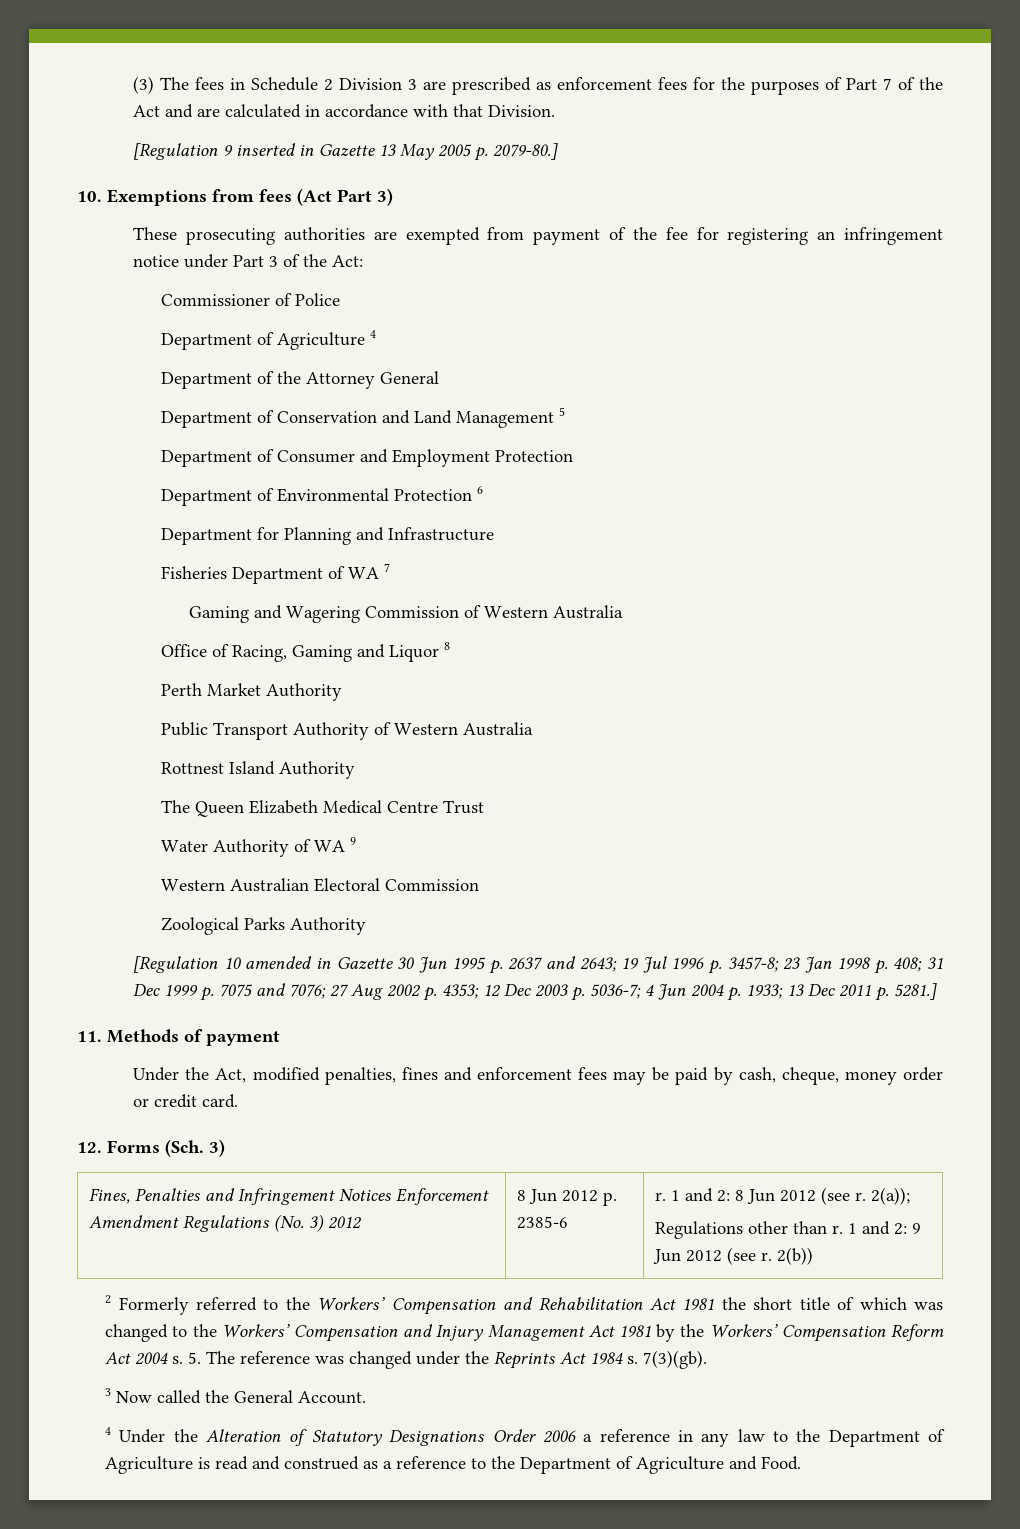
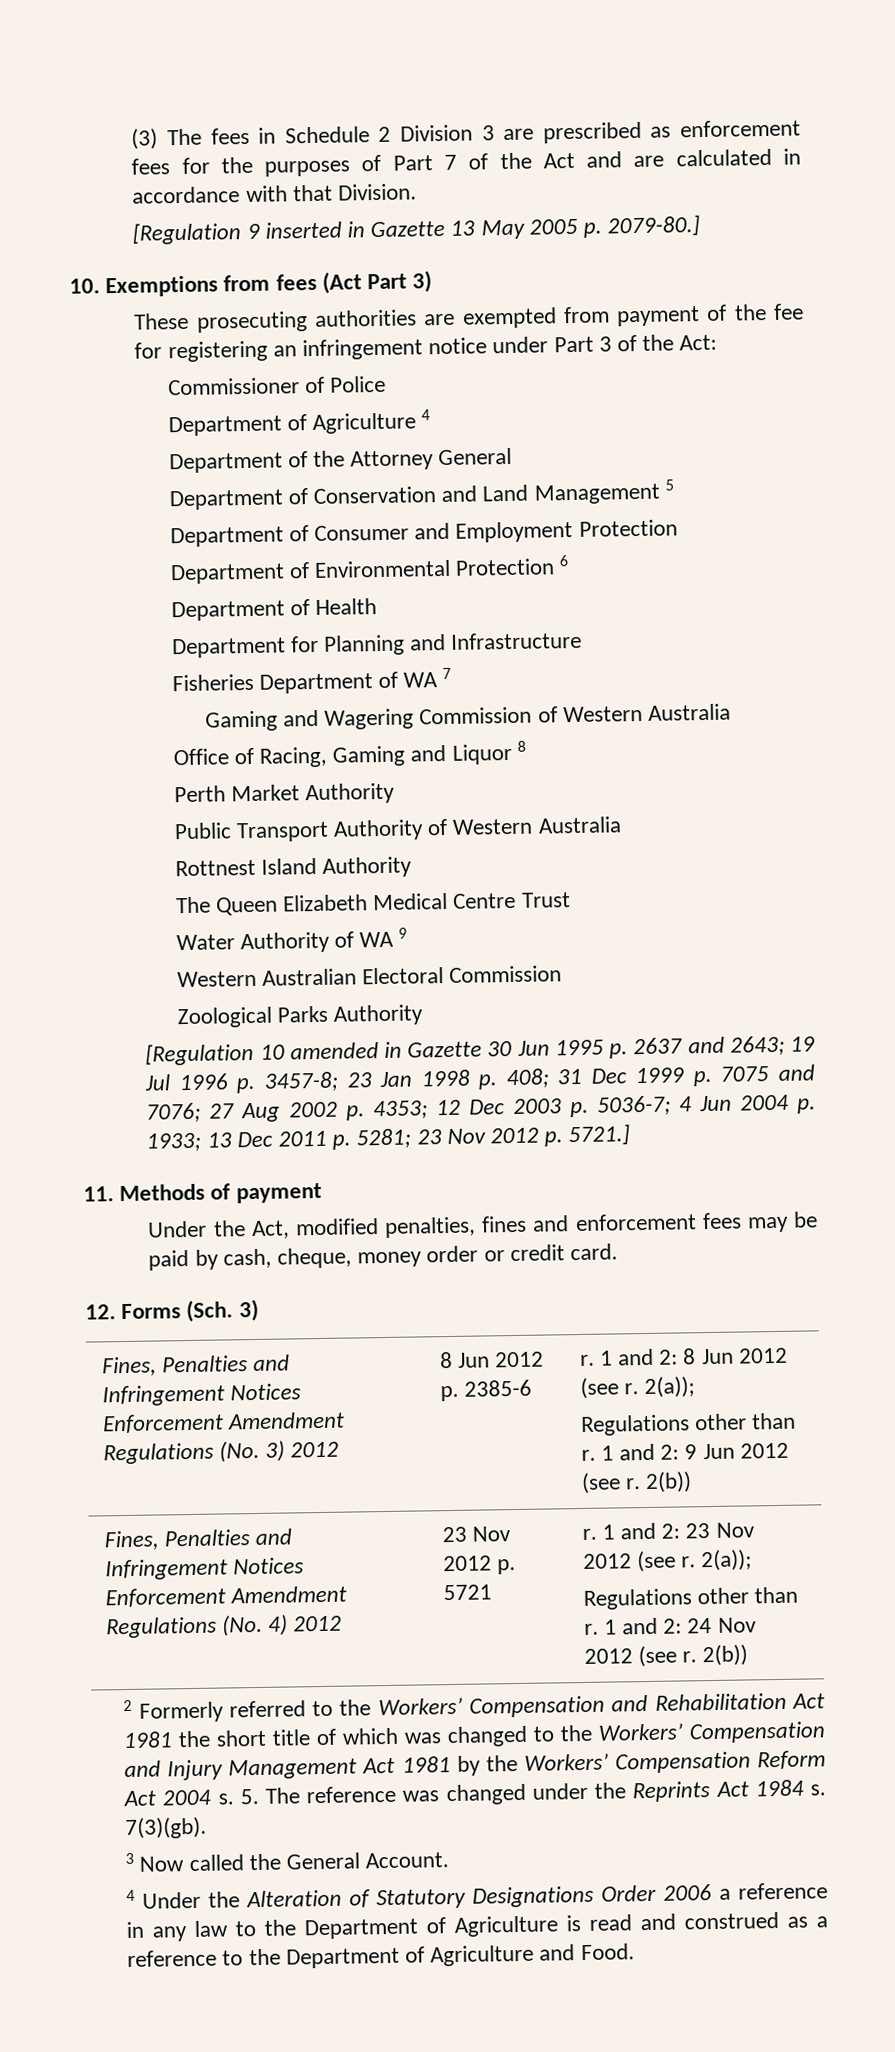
(484, 490) none -> [170,598,377,622] // Department of Health
[894,983,938,1000] 5281.] -> [356,1124,631,1149] 5281; 23 Nov 2012 p. 5721.]
(814, 1256) none -> [103,1528,293,1551] [104,1557,304,1581] [104,1585,347,1608] [105,1614,343,1639] [441,1526,511,1543] [442,1555,516,1575] [442,1584,492,1601] [581,1522,755,1540] [582,1549,753,1573] [582,1586,799,1610] [583,1617,757,1635] [583,1644,749,1668] // Fines, Penalties and Infringement Notices Enforcement Amendment Regulations (No. 4) 2012 | 23 Nov 2012 p. 5721 | r. 1 and 2: 23 Nov 2012 (see r. 2(a)); // Regulations other than r. 1 and 2: 24 Nov 2012 (see r. 2(b))

